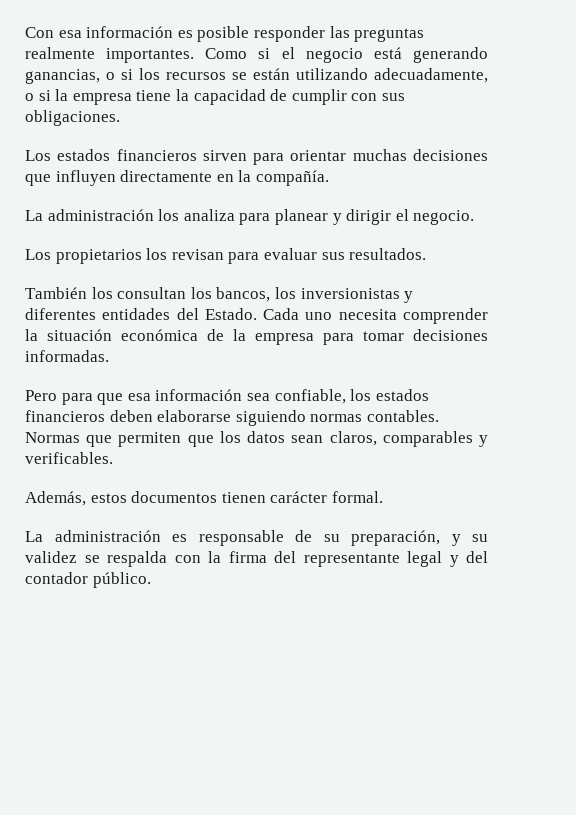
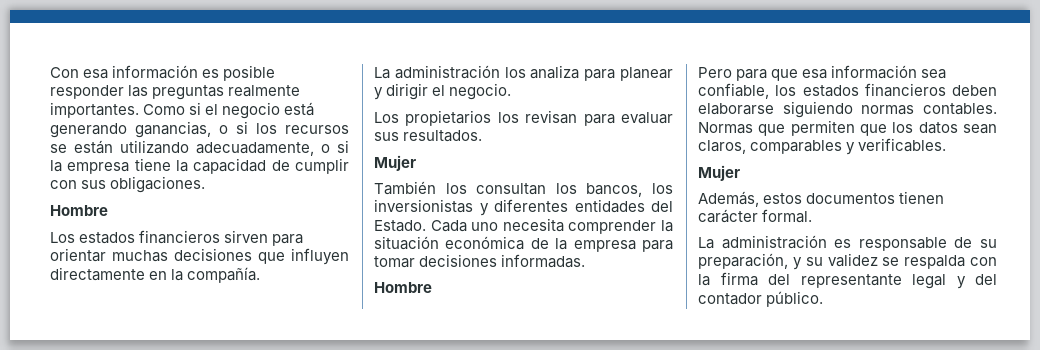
(120, 118) none -> [50,205,108,216] // Hombre
(427, 254) none -> [374,155,416,171] // Mujer
(109, 356) none -> [374,282,432,293] // Hombre
(113, 458) none -> [698,165,740,181] // Mujer

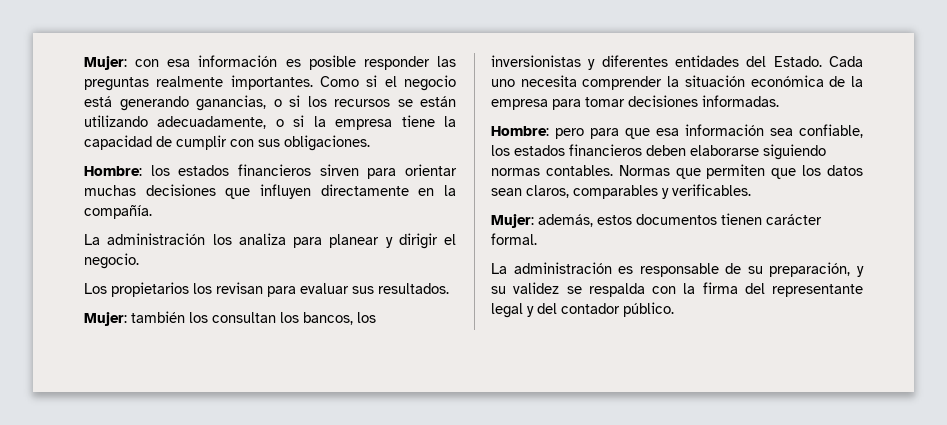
[50,67,79,78] Con -> [84,56,160,70] Mujer: con
[50,205,108,216] [50,232,75,243] Hombre // Los -> [84,165,170,176] Hombre: los
[374,155,416,171] [374,181,436,195] Mujer // También -> [84,311,185,326] Mujer: también
[374,282,432,293] [698,67,732,78] Hombre // Pero -> [491,126,584,139] Hombre: pero
[698,165,740,181] [698,191,759,207] Mujer // Además, -> [491,214,593,228] Mujer: además,

